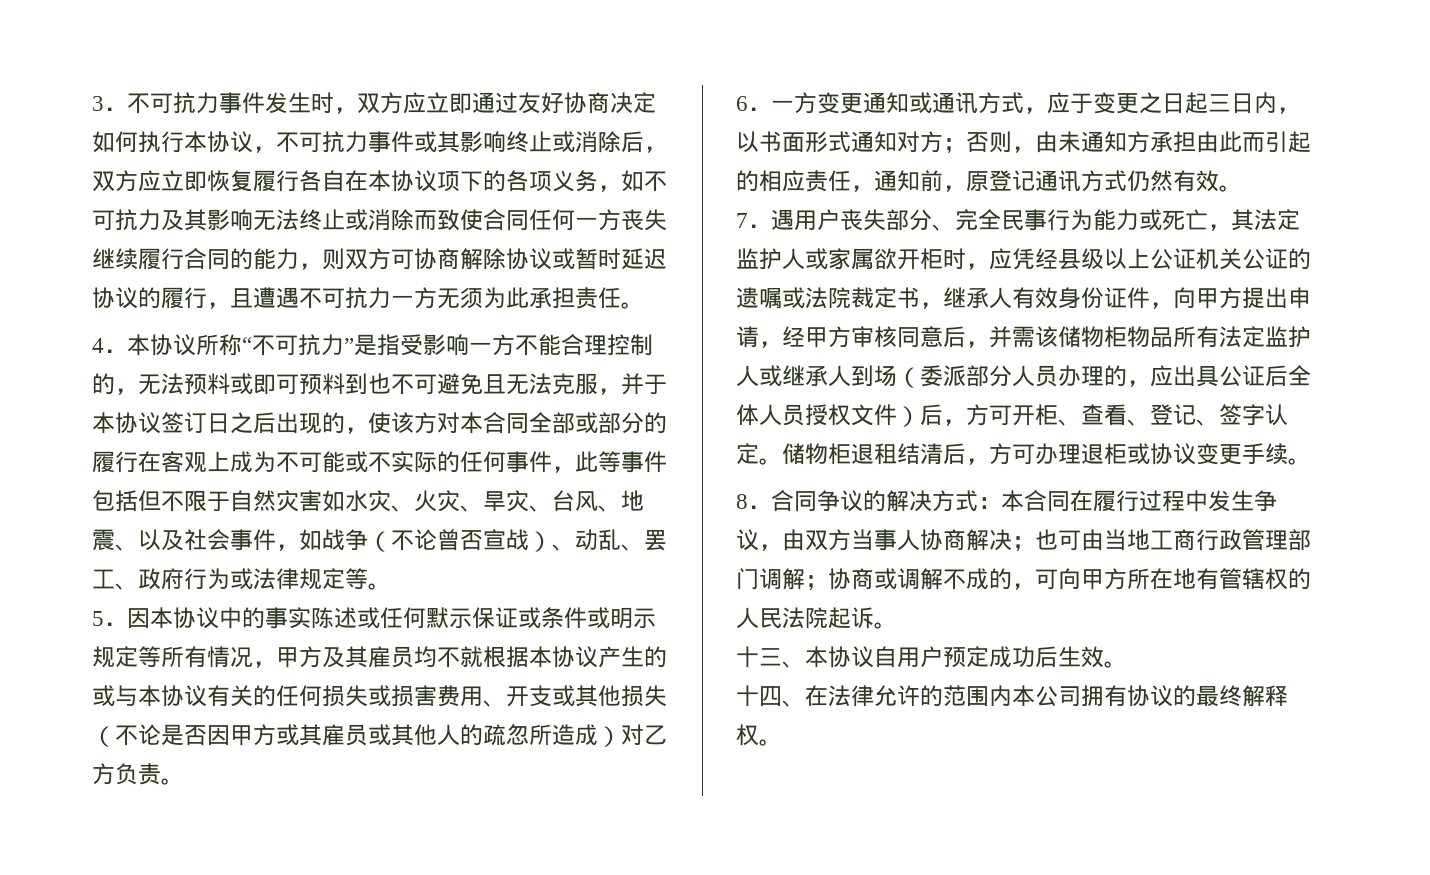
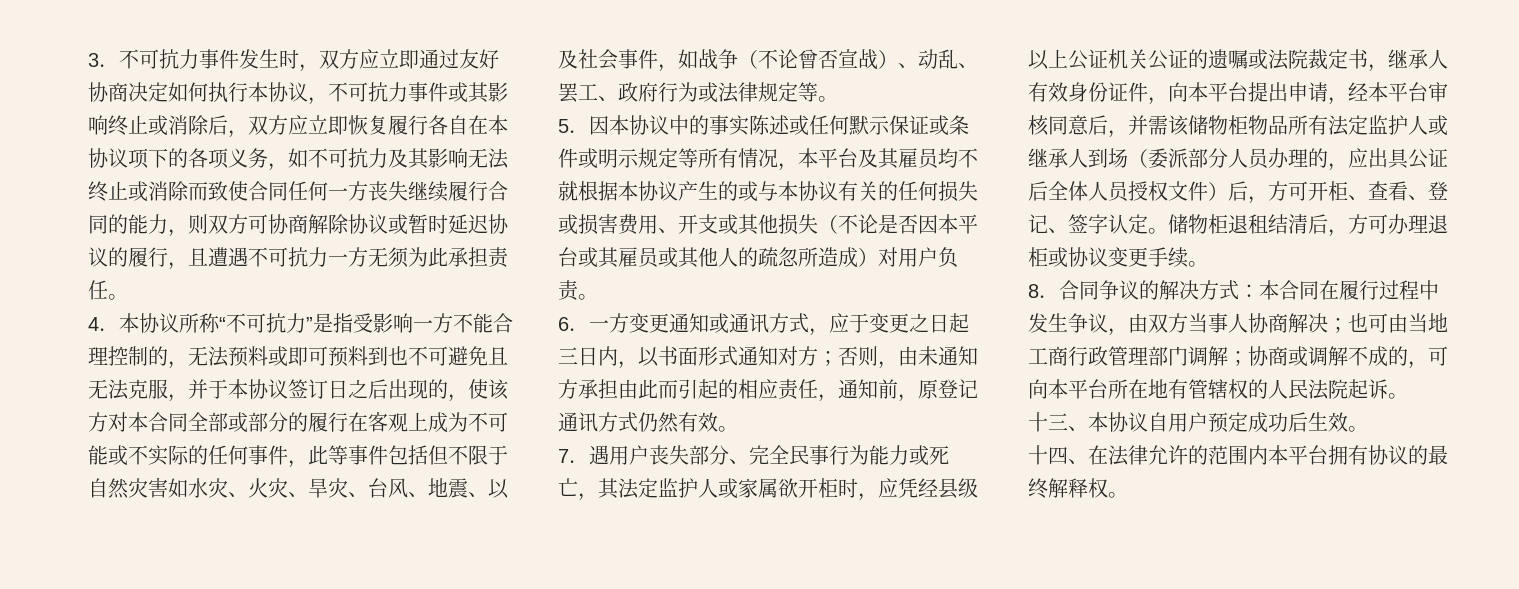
[276,646,322,668] 甲方 -> [798,148,858,168] 本平台
[230,724,276,746] 甲方 -> [938,214,978,234] [558,247,578,267] 本平台
[644,725,667,745] [92,763,115,785] 乙方 -> [898,247,938,267] 用户
[1196,287,1242,309] 甲方 -> [1188,82,1248,102] 本平台
[805,326,851,348] 甲方 -> [1368,82,1428,102] 本平台
[1081,568,1127,590] 甲方 -> [1048,379,1108,399] 本平台
[1035,686,1081,707] 公司 -> [1288,445,1328,465] 平台

